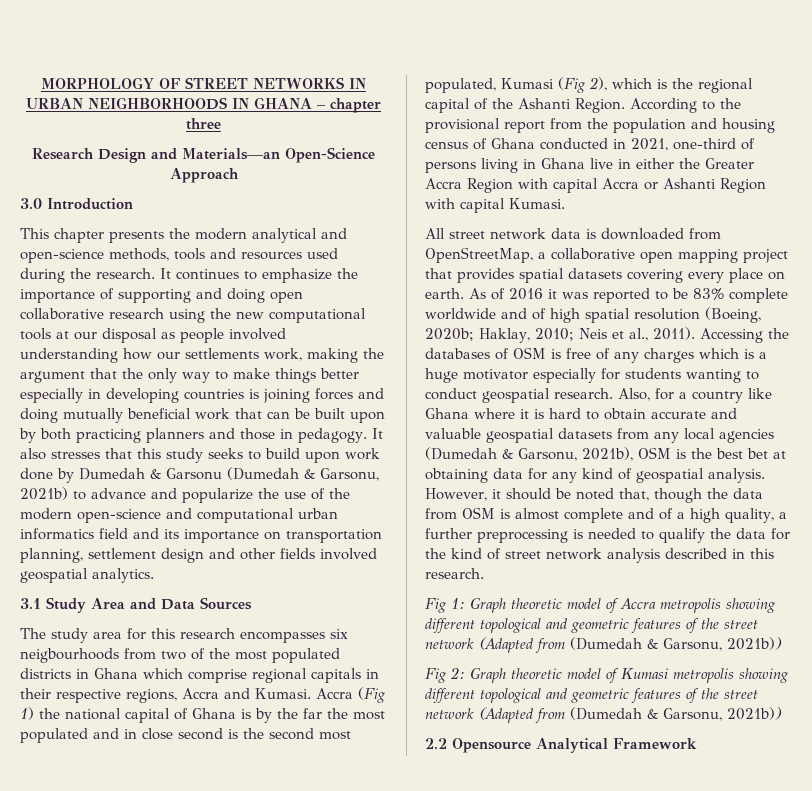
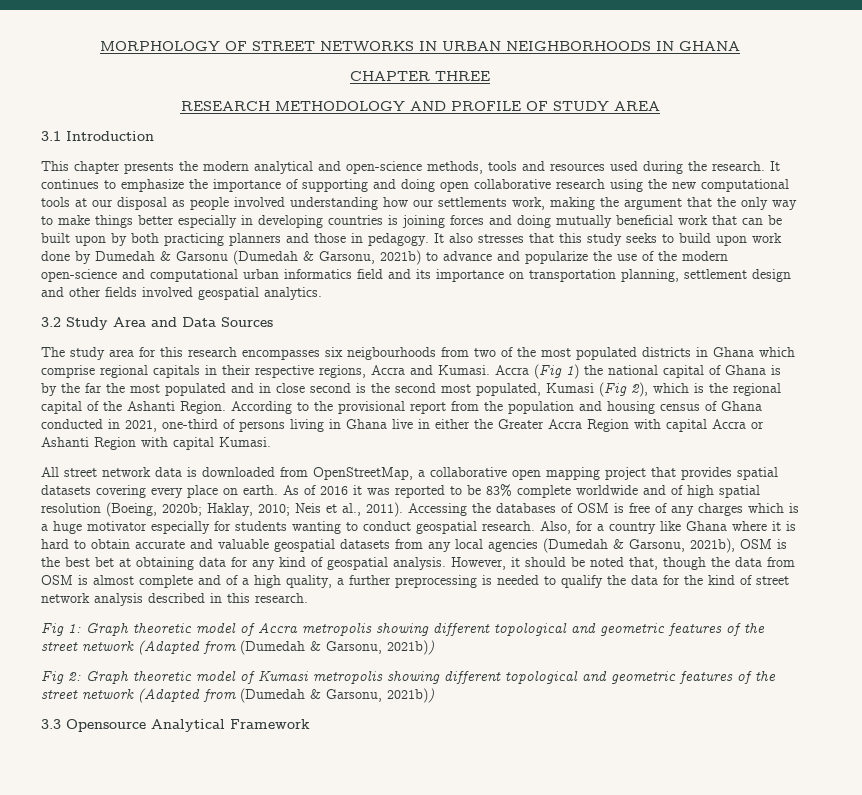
[317,98,381,113] [186,118,221,130] [32,147,375,163] [169,168,239,183] [20,198,42,209] – chapter three // Research Design and Materials—an Open-Science Approach // 3.0 -> [350,71,490,81] [180,101,660,111] [41,131,61,141] // CHAPTER THREE // RESEARCH METHODOLOGY AND PROFILE OF STUDY AREA // 3.1
[20,598,41,609] 3.1 -> [41,317,61,327] 3.2
[425,738,447,749] 2.2 -> [41,719,61,729] 3.3

